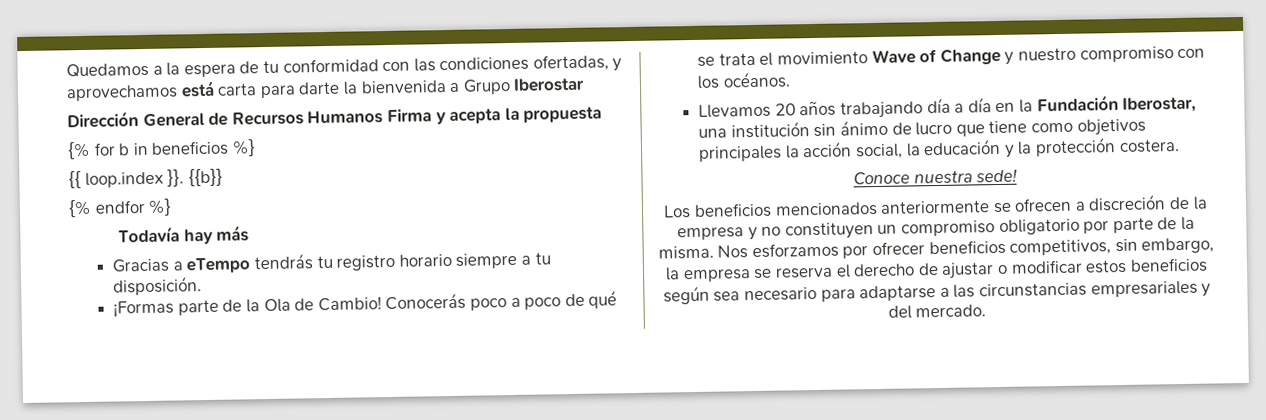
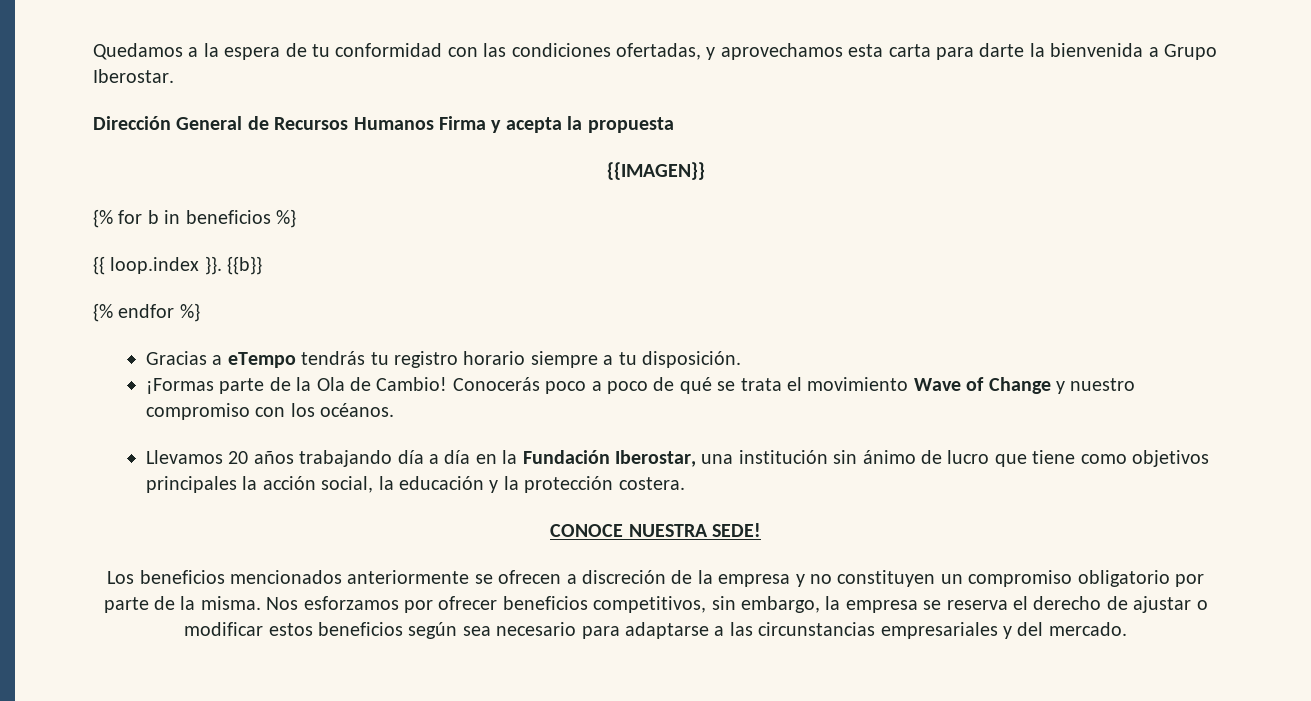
[180,80,215,98] está -> [848,44,884,57] esta
[513,77,586,92] Iberostar -> [93,69,174,83] Iberostar.
(603, 114) none -> [606,162,705,180] // {{IMAGEN}}
[118,225,250,245] // Todavía hay más -> (200, 312) none
[852,168,1018,185] Conoce nuestra sede! -> [550,523,761,537] CONOCE NUESTRA SEDE!

